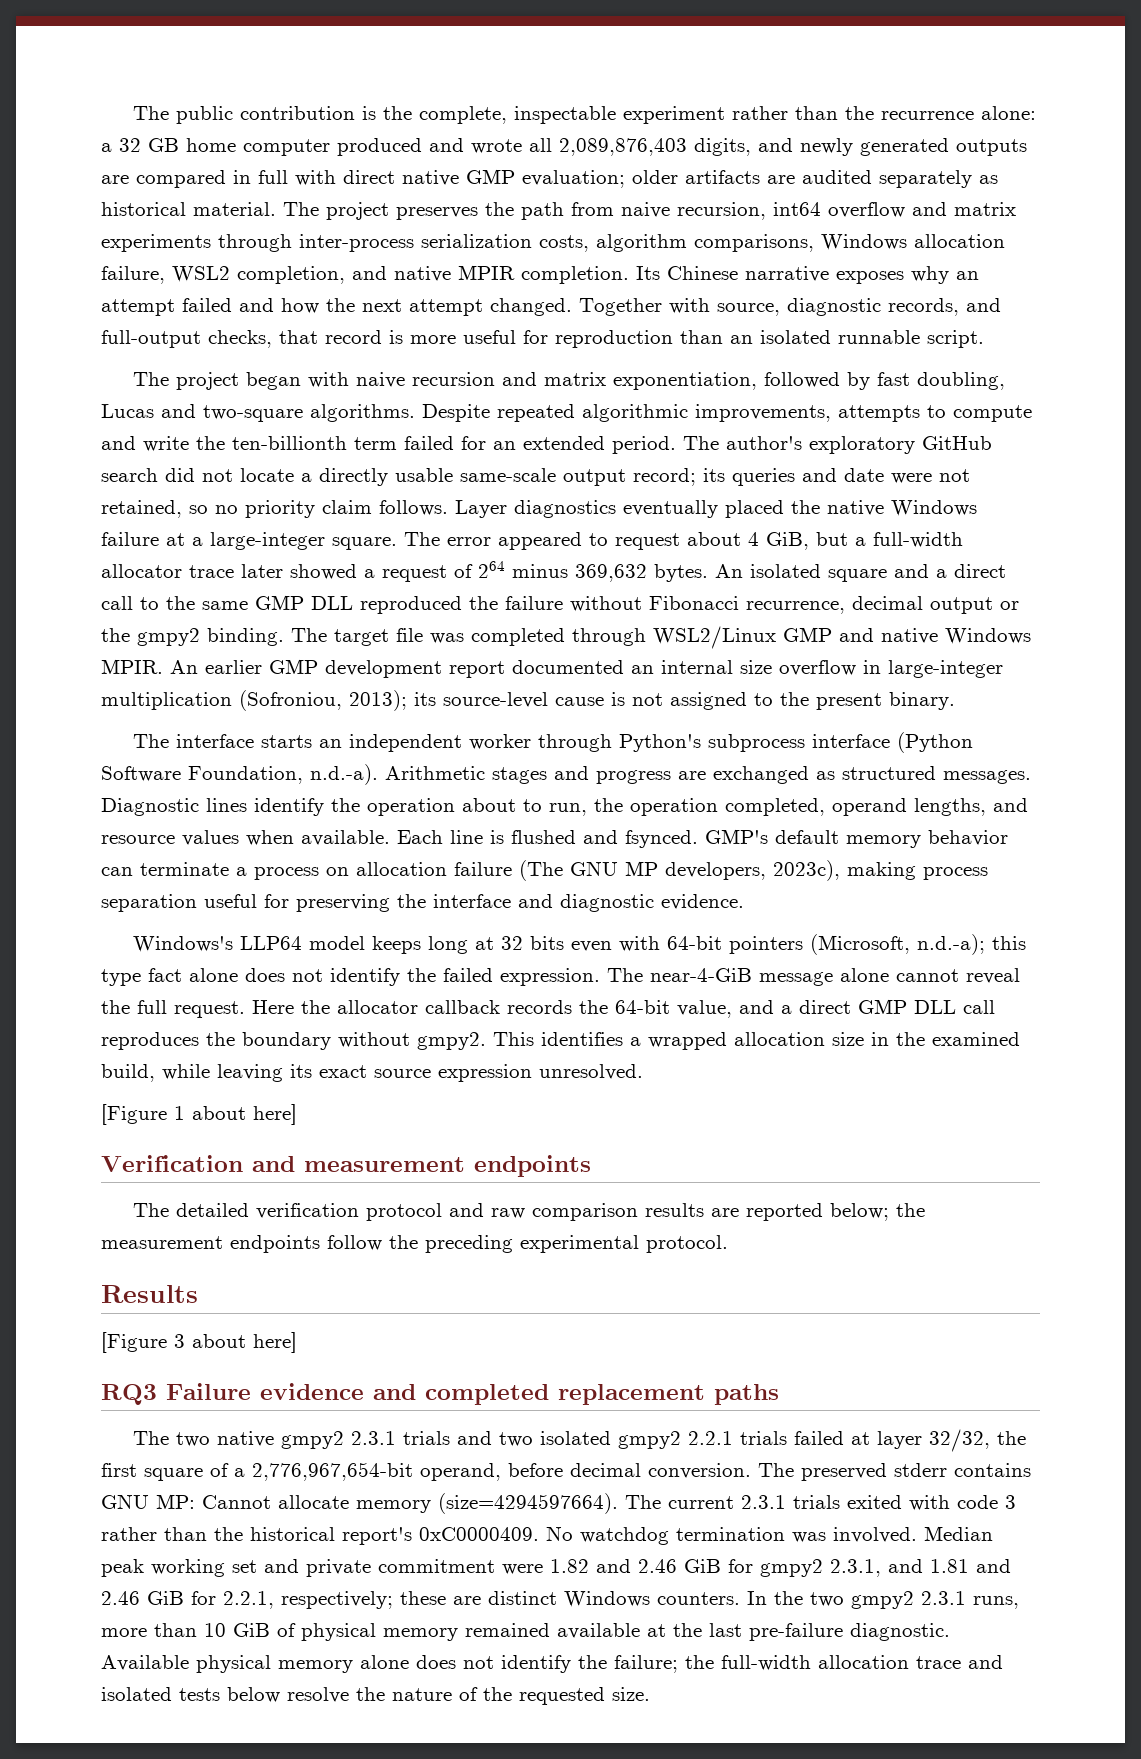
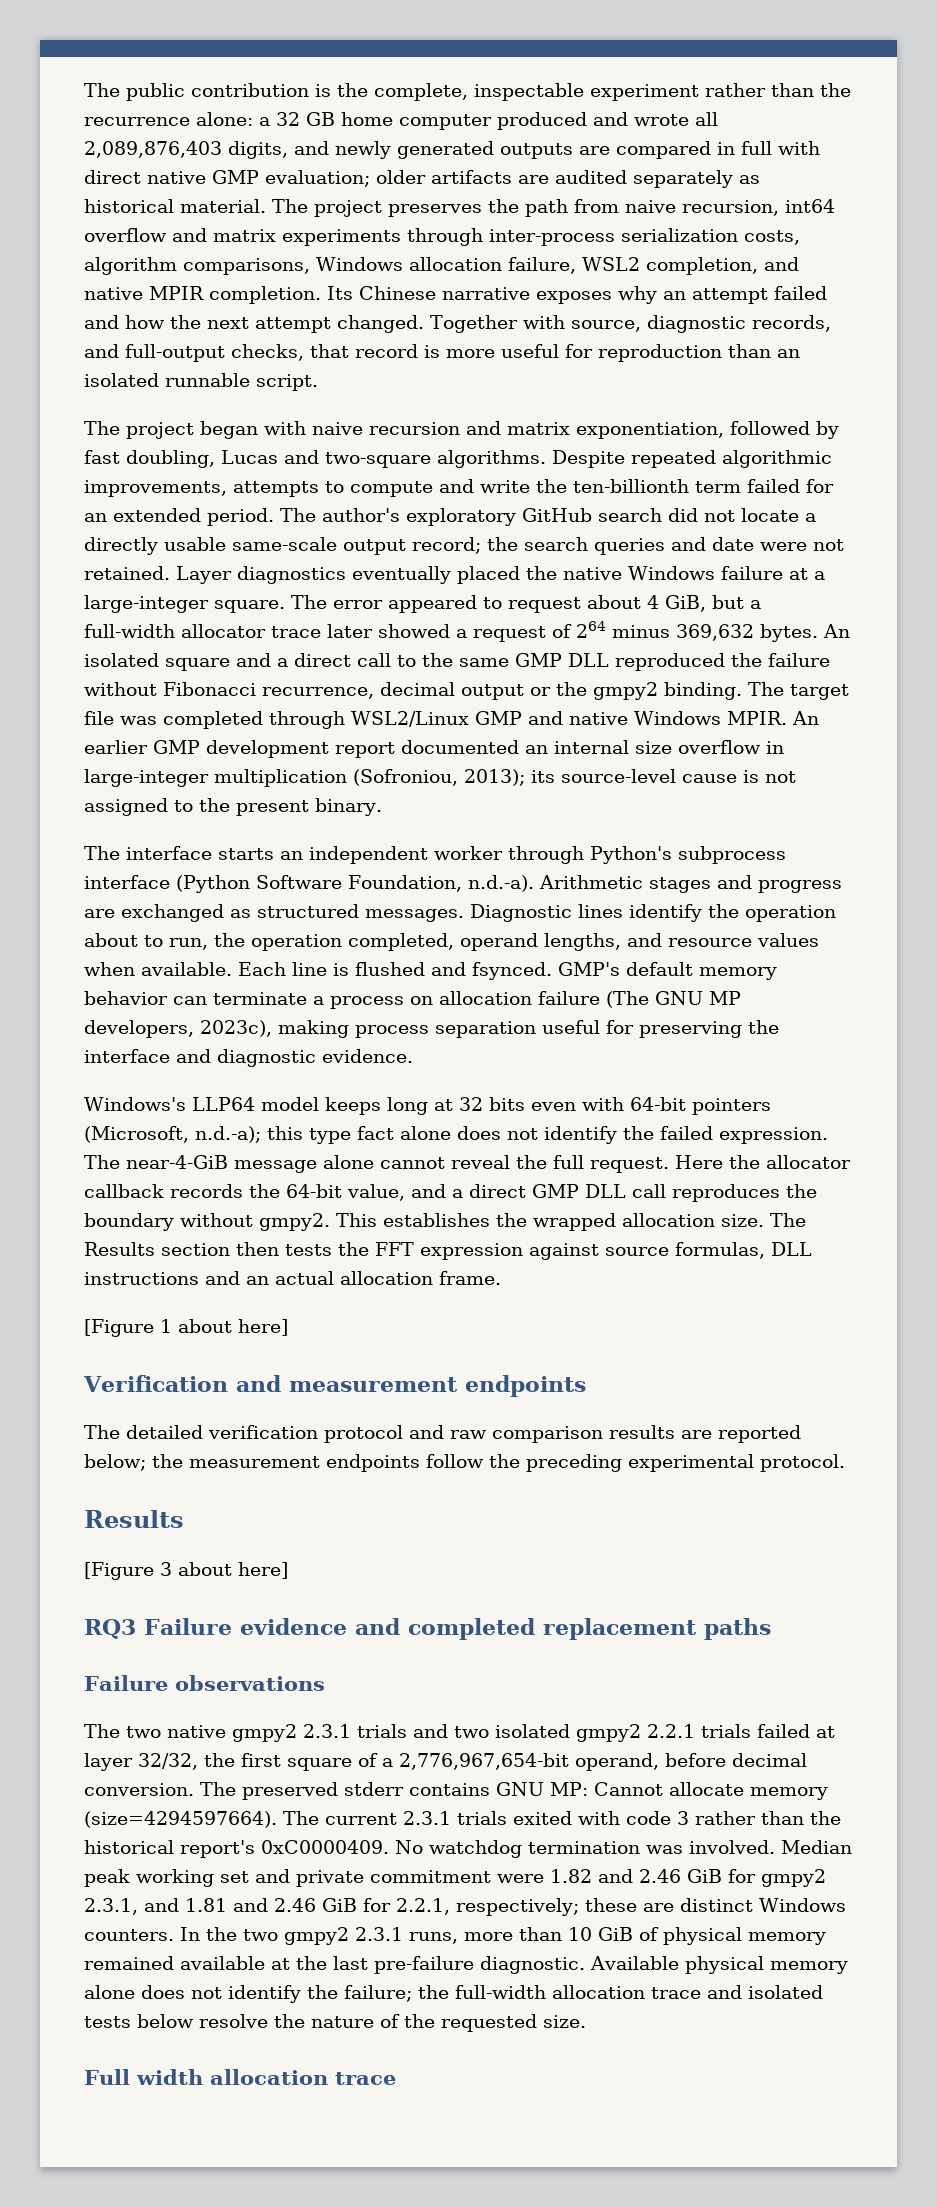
[703,468,725,482] its -> [487,537,588,551] the search
[101,500,448,518] retained, so no priority claim follows. -> [84,566,170,580] retained.
[541,1032,1020,1050] [101,1064,643,1082] identifies a wrapped allocation size in the examined build, while leaving its exact source expression unresolved. -> [383,1213,806,1231] [84,1242,812,1260] [84,1271,501,1285] establishes the wrapped allocation size. The Results section then tests the FFT expression against source formulas, DLL instructions and an actual allocation frame.
(779, 1394) none -> [84,1675,325,1691] // Failure observations
(650, 1694) none -> [84,2069,396,2085] // Full width allocation trace

